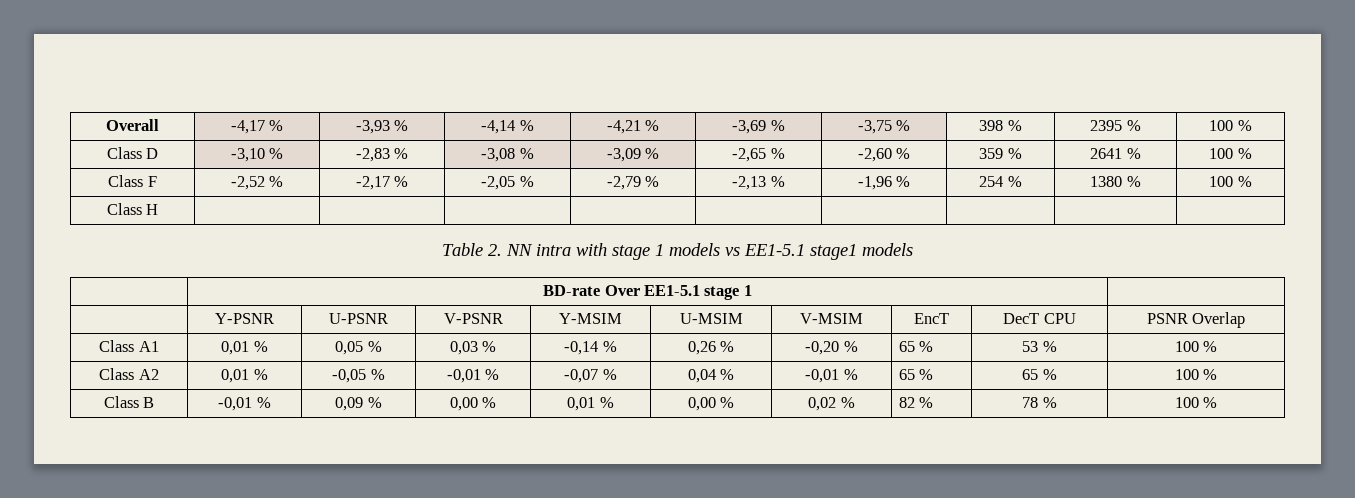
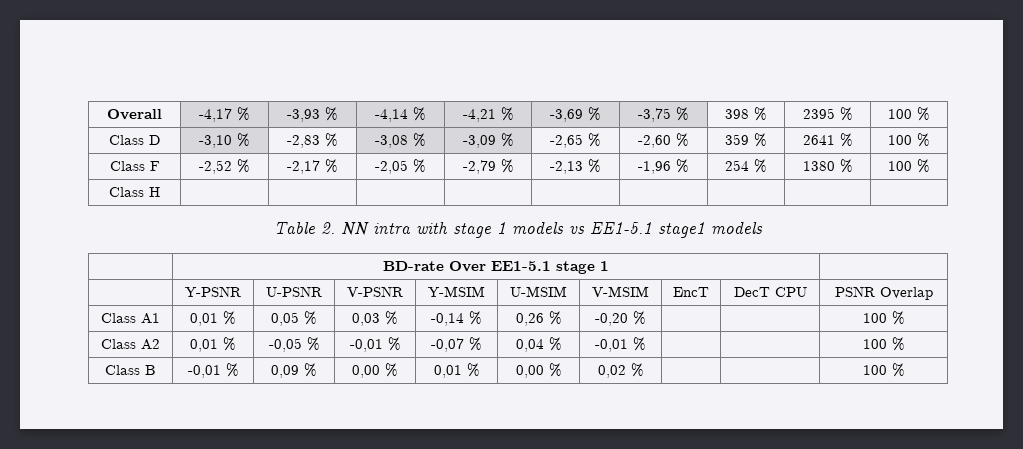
[898,341,934,352] [1022,341,1057,352] 65 % | 53 % -> (646, 318) |
[898,369,934,380] [1022,369,1057,380] 65 % | 65 % -> (646, 344) |
[898,397,934,408] [1022,397,1057,408] 82 % | 78 % -> (644, 370) |

